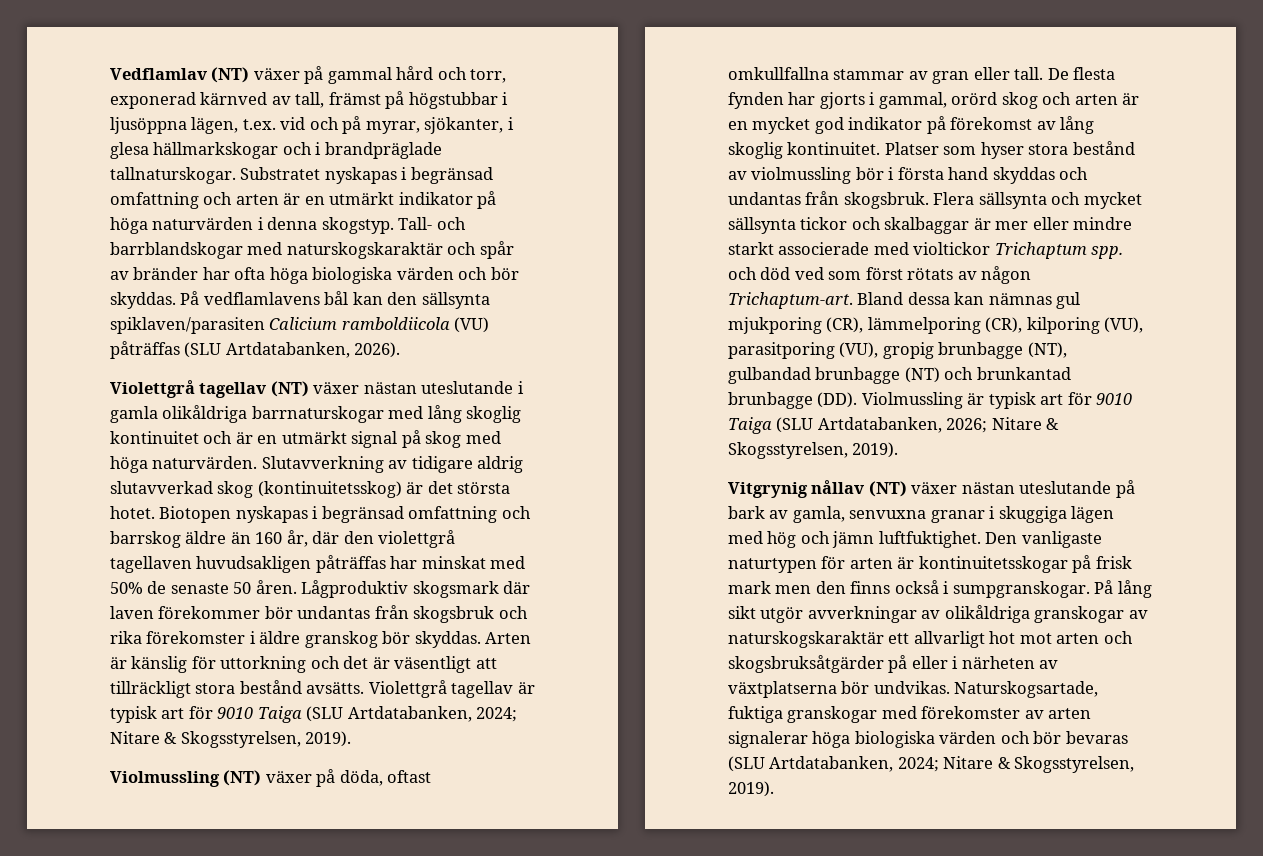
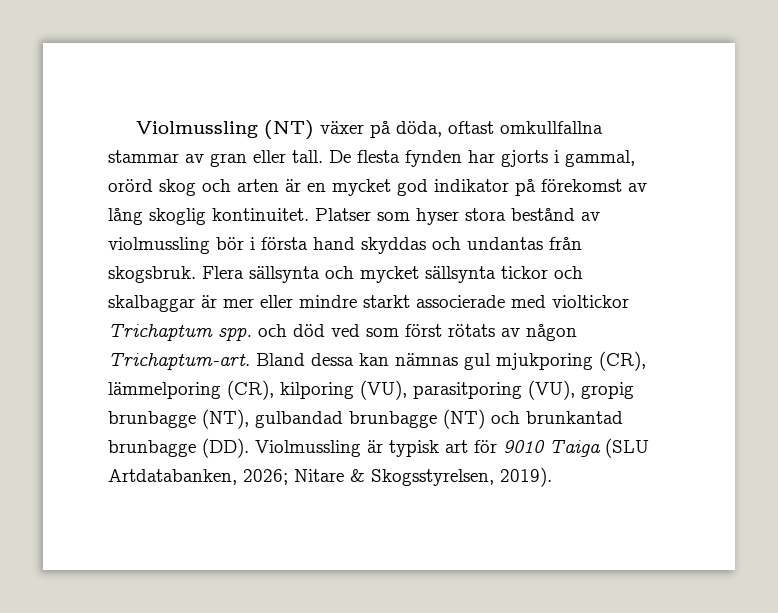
[110,66,507,84] [110,91,509,109] [110,116,514,134] [110,142,442,159] [110,167,493,184] [110,191,497,209] [110,217,466,234] [110,241,514,259] [110,267,519,284] [110,291,490,309] [110,317,490,334] [110,341,401,359] [110,380,524,398] [110,405,522,423] [110,430,501,448] [110,456,524,473] [110,481,511,498] [110,506,531,523] [110,530,456,548] [110,555,526,573] [110,580,531,598] [110,605,528,623] [110,631,532,648] [110,656,497,673] [110,680,535,698] [110,706,518,723] [110,731,352,748] Vedflamlav (NT) växer på gammal hård och torr, exponerad kärnved av tall, främst på högstubbar i ljusöppna lägen, t.ex. vid och på myrar, sjökanter, i glesa hällmarkskogar och i brandpräglade tallnaturskogar. Substratet nyskapas i begränsad omfattning och arten är en utmärkt indikator på höga naturvärden i denna skogstyp. Tall- och barrblandskogar med naturskogskaraktär och spår av bränder har ofta höga biologiska värden och bör skyddas. På vedflamlavens bål kan den sällsynta spiklaven/parasiten Calicium ramboldiicola (VU) påträffas (SLU Artdatabanken, 2026). // Violettgrå tagellav (NT) växer nästan uteslutande i gamla olikåldriga barrnaturskogar med lång skoglig kontinuitet och är en utmärkt signal på skog med höga naturvärden. Slutavverkning av tidigare aldrig slutavverkad skog (kontinuitetsskog) är det största hotet. Biotopen nyskapas i begränsad omfattning och barrskog äldre än 160 år, där den violettgrå tagellaven huvudsakligen påträffas har minskat med 50% de senaste 50 åren. Lågproduktiv skogsmark där laven förekommer bör undantas från skogsbruk och rika förekomster i äldre granskog bör skyddas. Arten är känslig för uttorkning och det är väsentligt att tillräckligt stora bestånd avsätts. Violettgrå tagellav är typisk art för 9010 Taiga (SLU Artdatabanken, 2024; Nitare & Skogsstyrelsen, 2019). // -> (135, 129) none
[728,480,1135,498] [728,506,1115,523] [728,531,1102,548] [728,555,1132,573] [728,580,1152,598] [728,605,1148,623] [728,631,1133,648] [728,655,1059,673] [728,681,1099,698] [728,706,1092,723] [728,731,1128,748] [728,756,1135,773] [728,781,774,797] // Vitgrynig nållav (NT) växer nästan uteslutande på bark av gamla, senvuxna granar i skuggiga lägen med hög och jämn luftfuktighet. Den vanligaste naturtypen för arten är kontinuitetsskogar på frisk mark men den finns också i sumpgranskogar. På lång sikt utgör avverkningar av olikåldriga granskogar av naturskogskaraktär ett allvarligt hot mot arten och skogsbruksåtgärder på eller i närheten av växtplatserna bör undvikas. Naturskogsartade, fuktiga granskogar med förekomster av arten signalerar höga biologiska värden och bör bevaras (SLU Artdatabanken, 2024; Nitare & Skogsstyrelsen, 2019). -> (552, 477) none

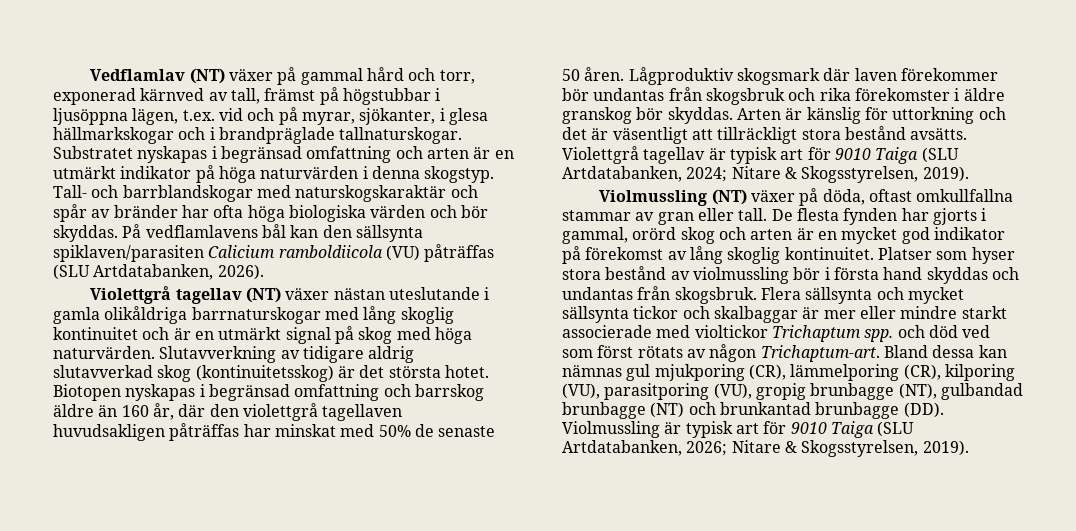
(135, 129) none -> [90,67,475,85] [53,87,441,105] [53,107,488,125] [53,127,463,144] [53,146,514,163] [53,165,495,183] [53,185,478,202] [53,204,488,222] [53,224,423,242] [53,244,495,262] [53,264,264,280] [90,286,490,304] [53,306,454,324] [53,326,472,344] [53,346,415,363] [53,365,489,382] [53,384,484,401] [53,403,403,421] [53,423,496,441] [562,67,998,85] [562,87,1005,105] [562,107,1006,124] [562,126,968,144] [562,146,959,164] [562,166,969,183] Vedflamlav (NT) växer på gammal hård och torr, exponerad kärnved av tall, främst på högstubbar i ljusöppna lägen, t.ex. vid och på myrar, sjökanter, i glesa hällmarkskogar och i brandpräglade tallnaturskogar. Substratet nyskapas i begränsad omfattning och arten är en utmärkt indikator på höga naturvärden i denna skogstyp. Tall- och barrblandskogar med naturskogskaraktär och spår av bränder har ofta höga biologiska värden och bör skyddas. På vedflamlavens bål kan den sällsynta spiklaven/parasiten Calicium ramboldiicola (VU) påträffas (SLU Artdatabanken, 2026). // Violettgrå tagellav (NT) växer nästan uteslutande i gamla olikåldriga barrnaturskogar med lång skoglig kontinuitet och är en utmärkt signal på skog med höga naturvärden. Slutavverkning av tidigare aldrig slutavverkad skog (kontinuitetsskog) är det största hotet. Biotopen nyskapas i begränsad omfattning och barrskog äldre än 160 år, där den violettgrå tagellaven huvudsakligen påträffas har minskat med 50% de senaste 50 åren. Lågproduktiv skogsmark där laven förekommer bör undantas från skogsbruk och rika förekomster i äldre granskog bör skyddas. Arten är känslig för uttorkning och det är väsentligt att tillräckligt stora bestånd avsätts. Violettgrå tagellav är typisk art för 9010 Taiga (SLU Artdatabanken, 2024; Nitare & Skogsstyrelsen, 2019). //

